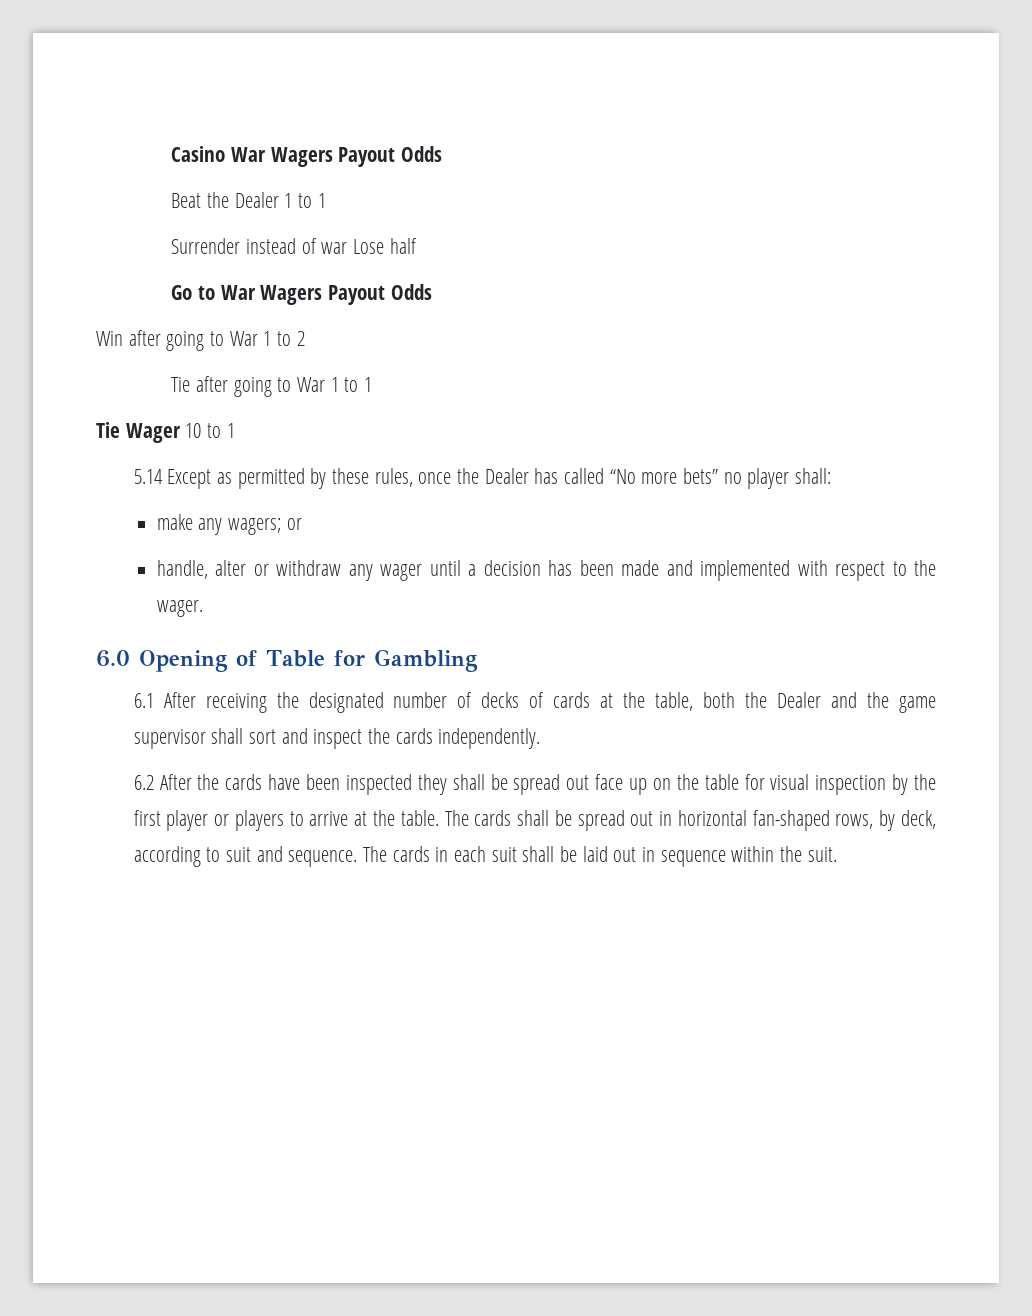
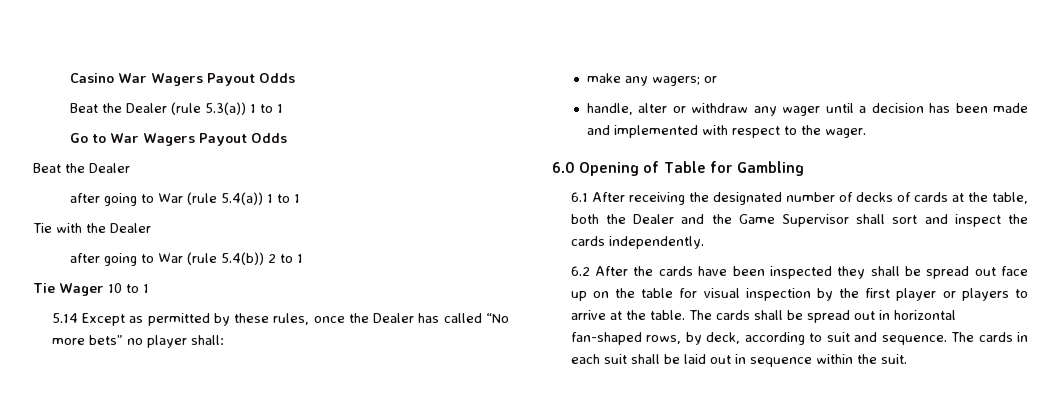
[284,193,326,208] [171,238,417,254] 1 to 1 // Surrender instead of war Lose half -> [171,102,284,115] (rule 5.3(a)) 1 to 1
[96,330,305,351] [171,376,339,397] Win after going to War 1 to 2 // Tie after going to War 1 -> [33,163,130,173] [70,192,301,206] [33,223,151,233] [70,252,277,266] Beat the Dealer // after going to War (rule 5.4(a)) 1 to 1 // Tie with the Dealer // after going to War (rule 5.4(b)) 2
[898,696,936,713] [133,729,206,749] game supervisor -> [738,214,849,227] Game Supervisor

